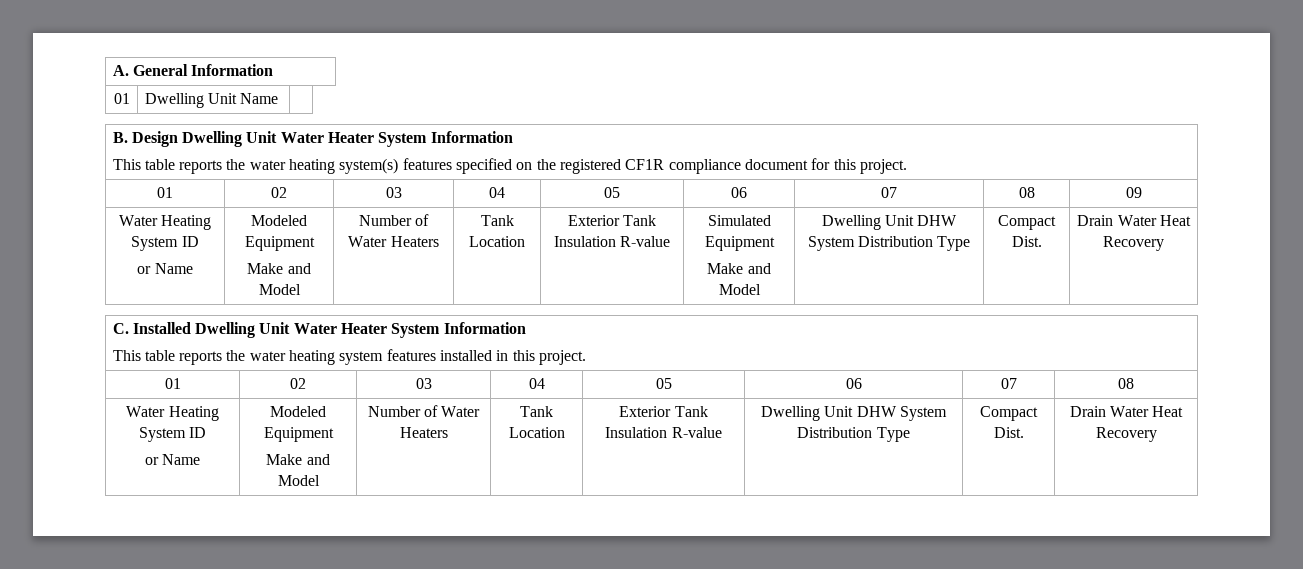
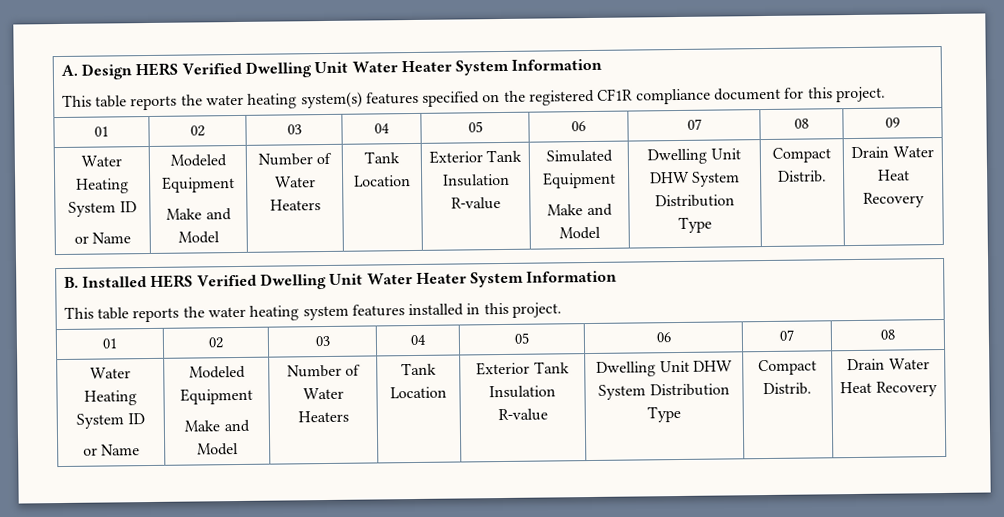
[132,64,274,76] [113,93,130,104] [144,93,279,108] [112,131,178,147] General Information // 01 | Dwelling Unit Name | // B. Design -> [80,62,242,80] Design HERS Verified
[1011,236,1042,247] Dist. -> [778,170,827,183] Distrib.
[112,322,191,334] C. Installed -> [63,274,257,288] B. Installed HERS Verified
[993,427,1024,438] Dist. -> [763,382,812,396] Distrib.

